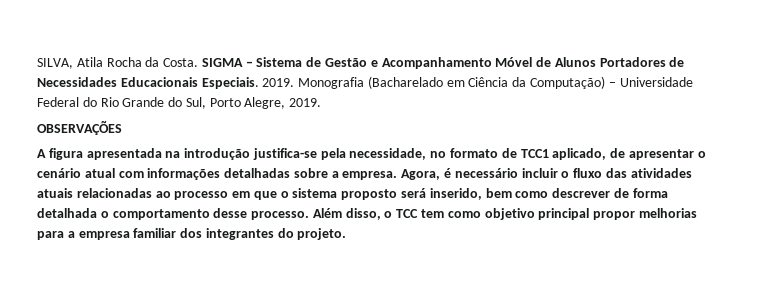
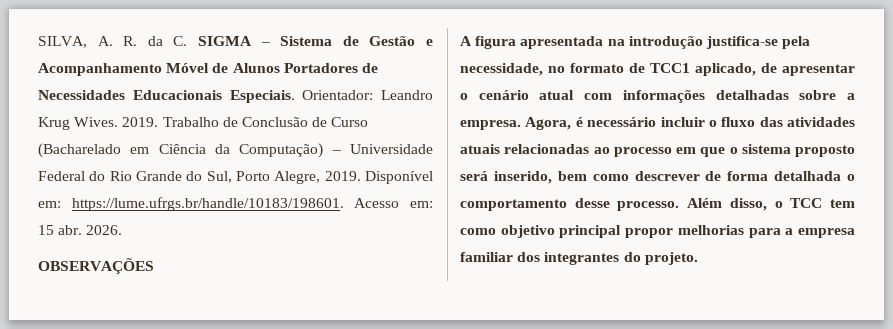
[76,57,199,67] Atila Rocha da Costa. -> [97,36,188,46] A. R. da C.
[262,77,365,89] 2019. Monografia -> [302,90,433,100] [38,117,369,130] Orientador: Leandro Krug Wives. 2019. Trabalho de Conclusão de Curso
(322, 102) none -> [365,171,433,184] [38,197,434,211] [38,225,123,235] Disponível em: https://lume.ufrgs.br/handle/10183/198601. Acesso em: 15 abr. 2026.

